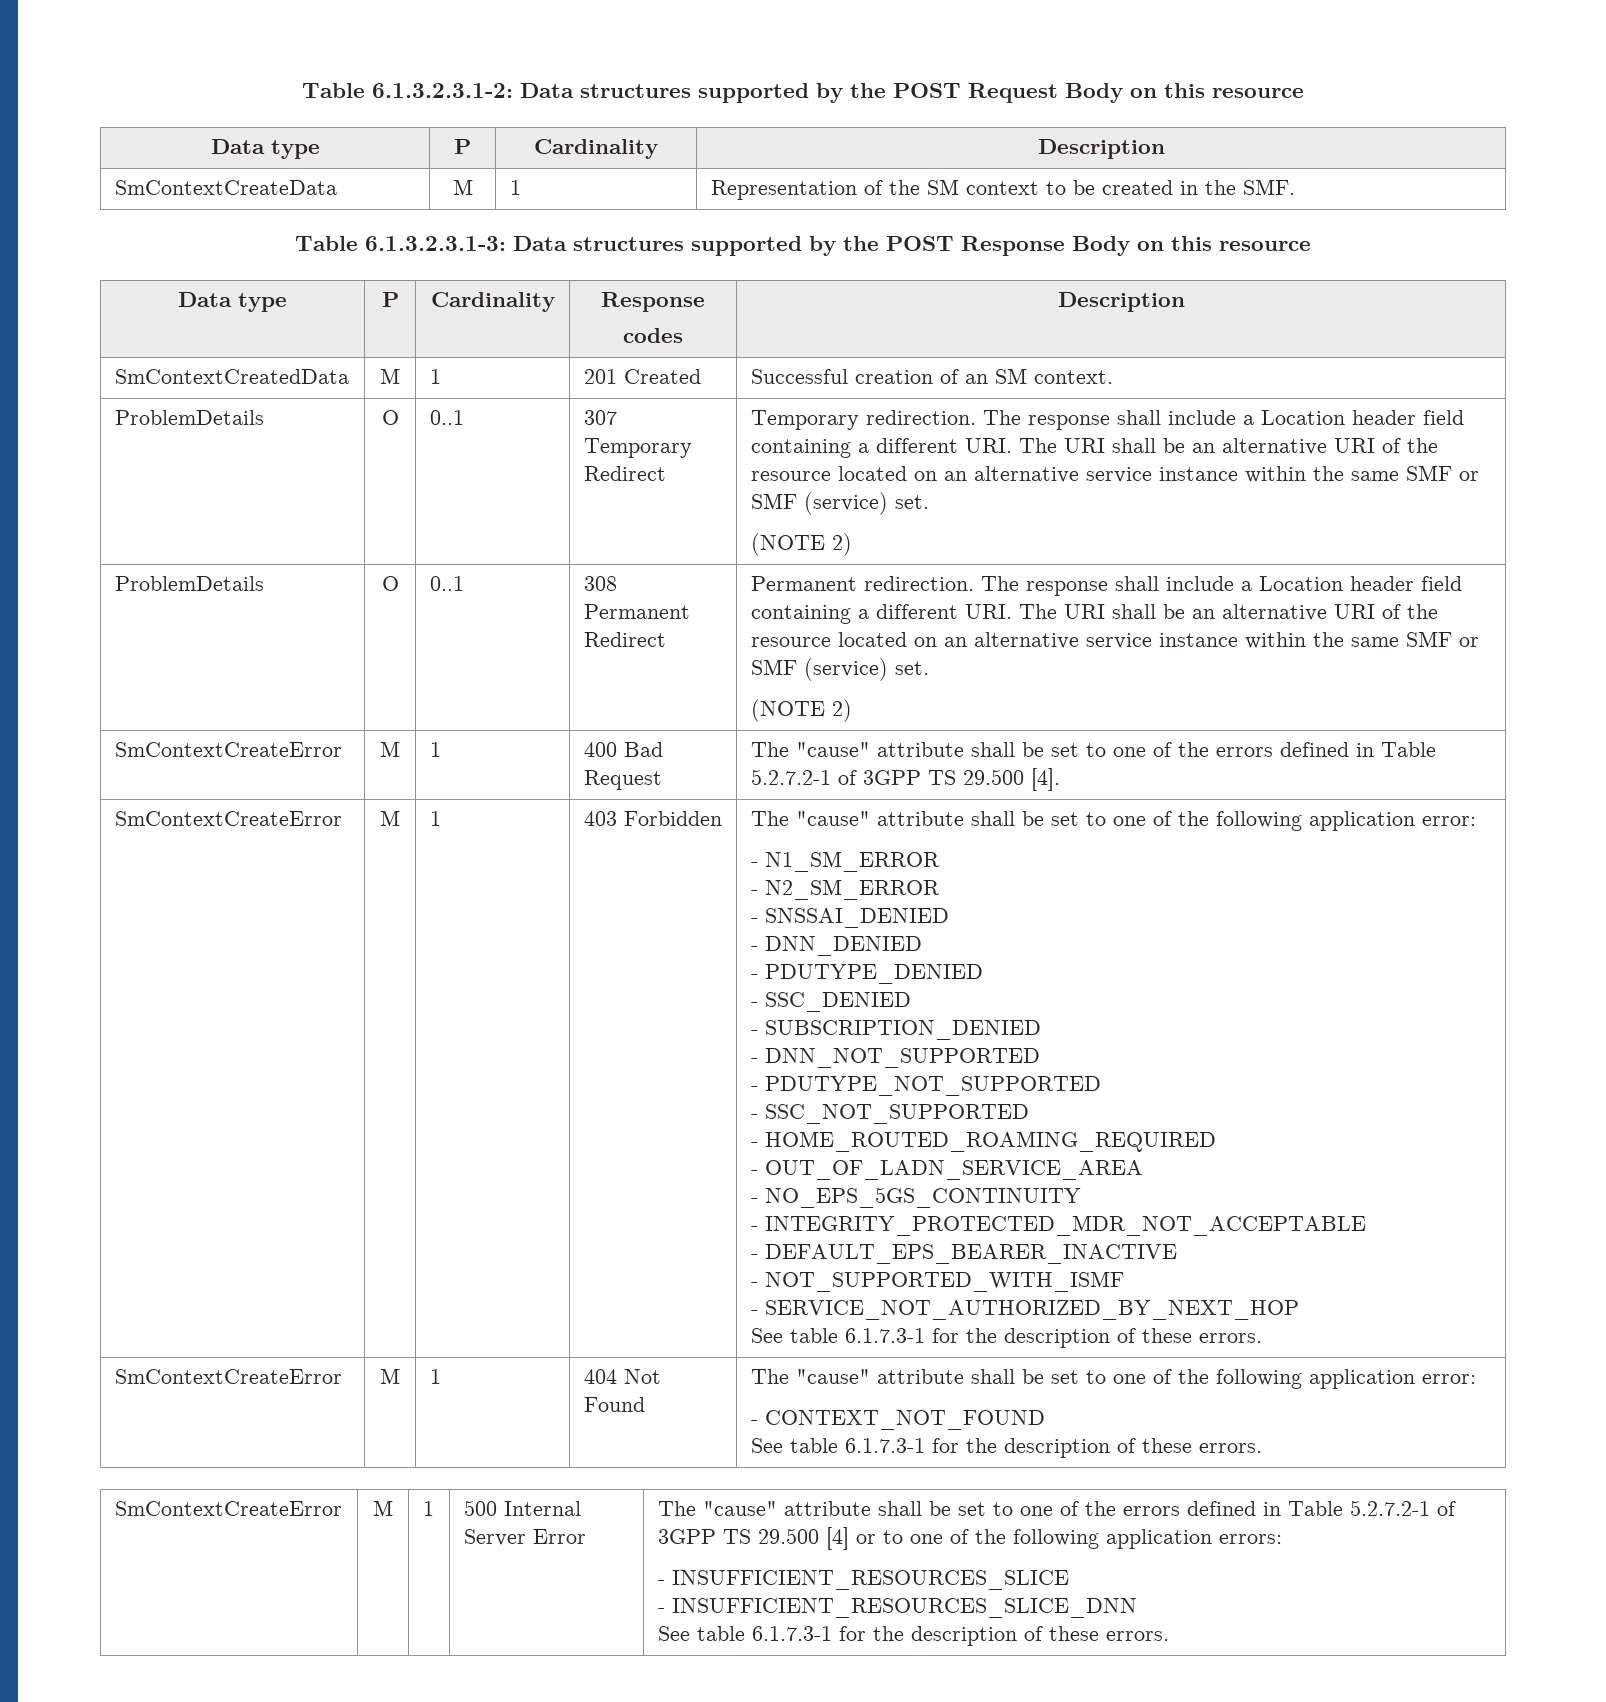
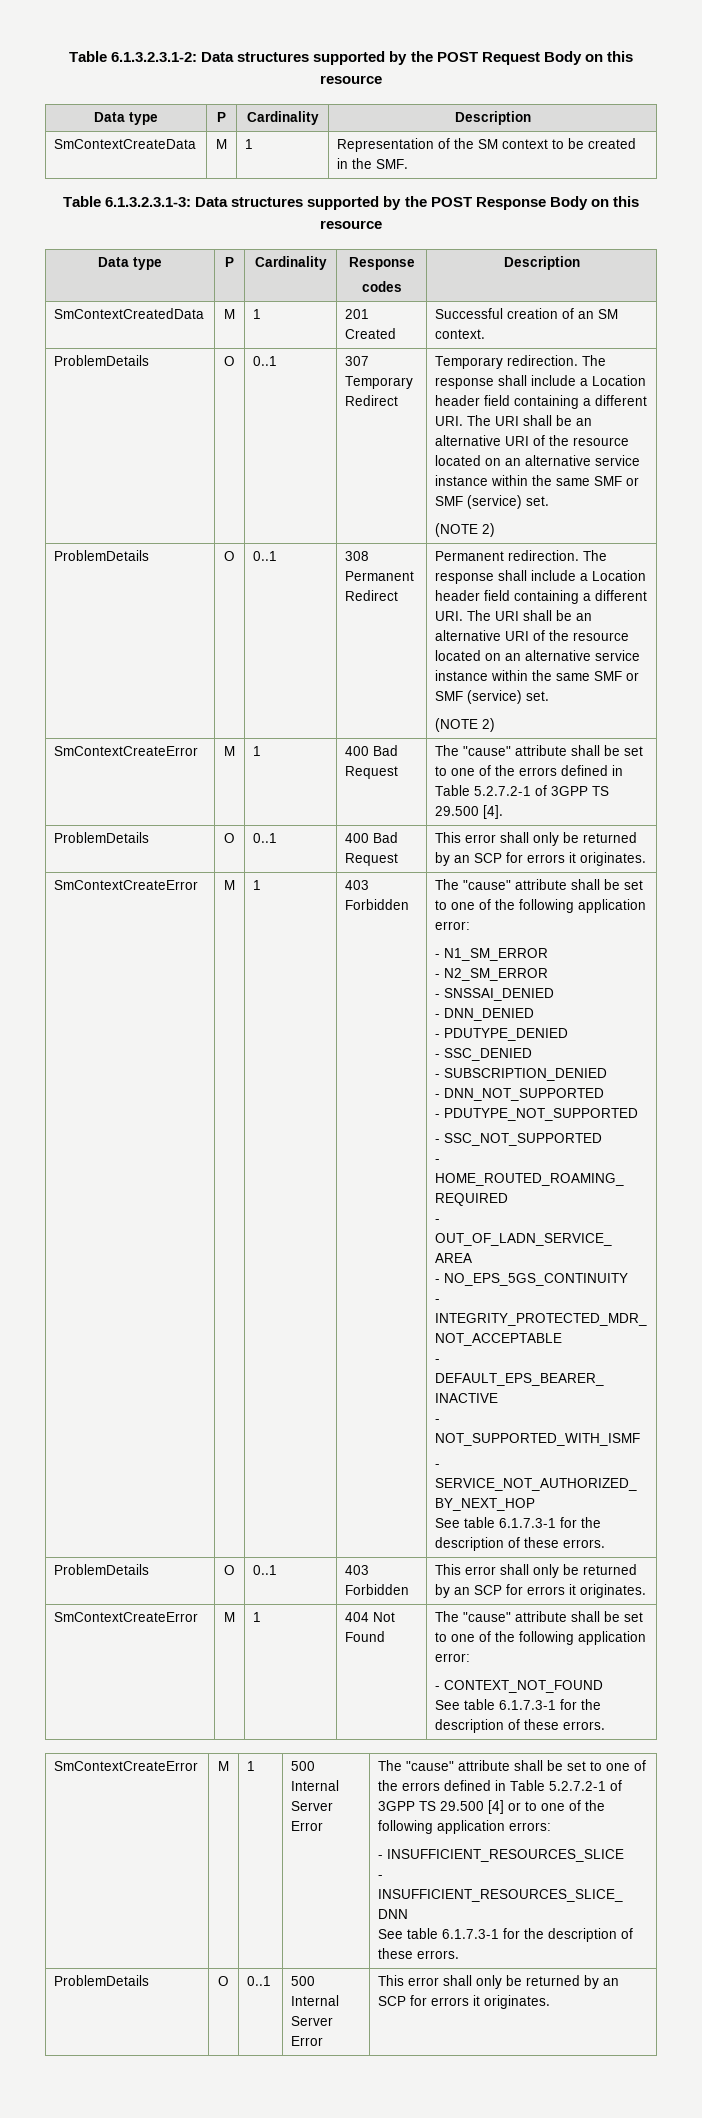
(1060, 779) none -> [54,832,150,843] [224,833,235,843] [253,833,278,843] [345,832,399,843] [345,853,399,866] [435,832,638,846] [435,852,647,866] // ProblemDetails | O | 0..1 | 400 Bad Request | This error shall only be returned by an SCP for errors it originates.
(1262, 1338) none -> [54,1564,150,1575] [224,1565,235,1575] [253,1565,278,1575] [345,1565,370,1575] [345,1584,410,1595] [435,1564,638,1578] [435,1584,647,1598] // ProblemDetails | O | 0..1 | 403 Forbidden | This error shall only be returned by an SCP for errors it originates.
(1169, 1636) none -> [54,1975,150,1986] [218,1976,229,1986] [247,1976,272,1986] [291,1976,316,1986] [291,1995,340,2006] [291,2016,334,2026] [291,2036,324,2046] [378,1975,620,1989] [378,1995,551,2009] // ProblemDetails | O | 0..1 | 500 Internal Server Error | This error shall only be returned by an SCP for errors it originates.

